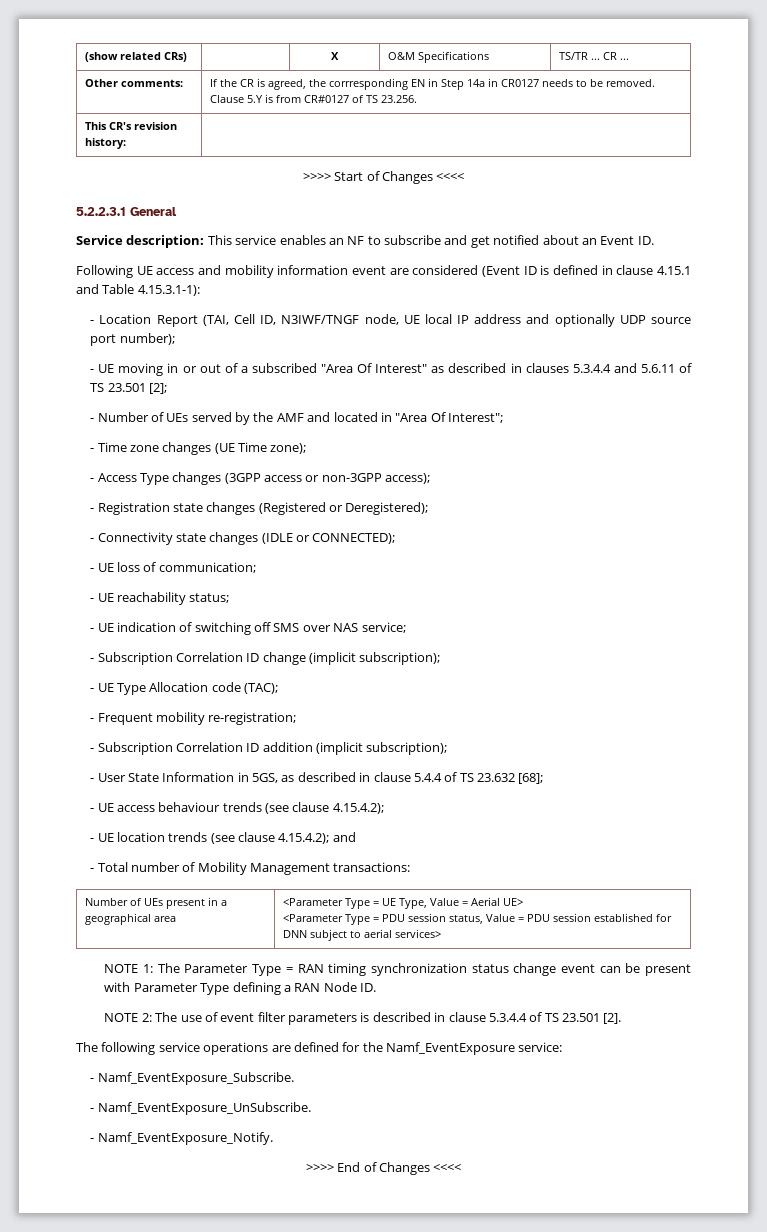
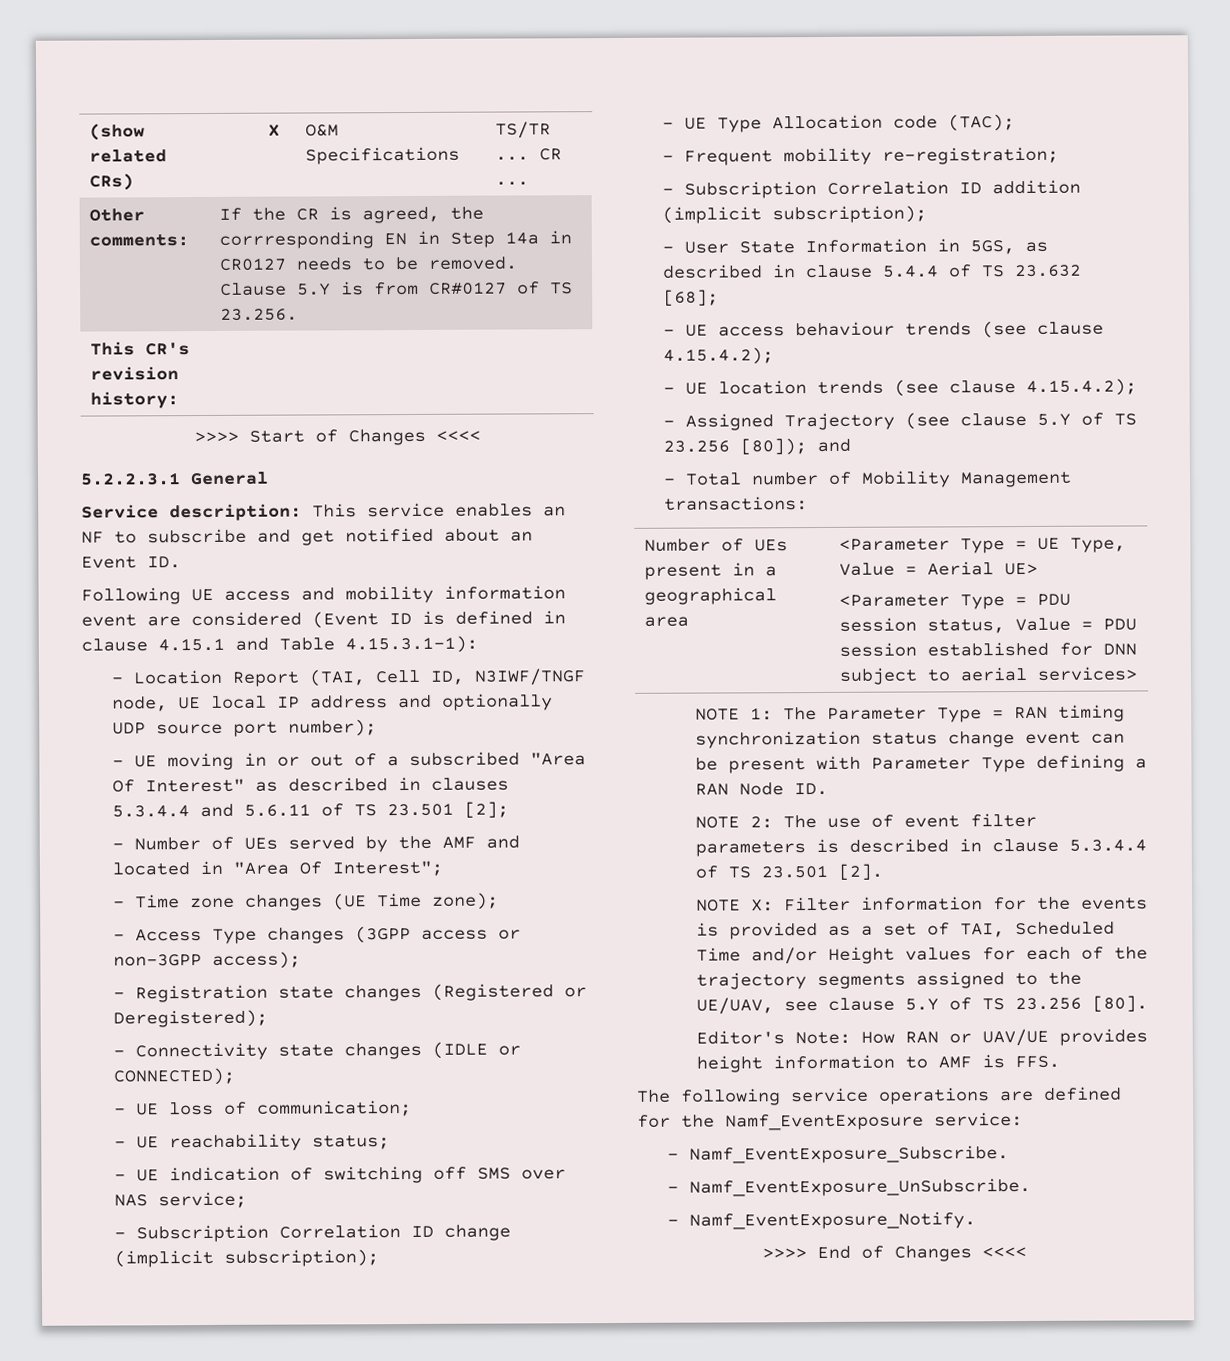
(330, 838) none -> [662,412,1137,431] [662,438,807,456] // - Assigned Trajectory (see clause 5.Y of TS 23.256 [80]);
(622, 1018) none -> [695,896,1148,912] [695,921,1115,940] [695,946,1148,965] [695,971,1082,990] [695,995,1148,1015] [695,1028,1148,1047] [695,1054,1060,1073] // NOTE X: Filter information for the events is provided as a set of TAI, Scheduled Time and/or Height values for each of the trajectory segments assigned to the UE/UAV, see clause 5.Y of TS 23.256 [80]. // Editor's Note: How RAN or UAV/UE provides height information to AMF is FFS.

